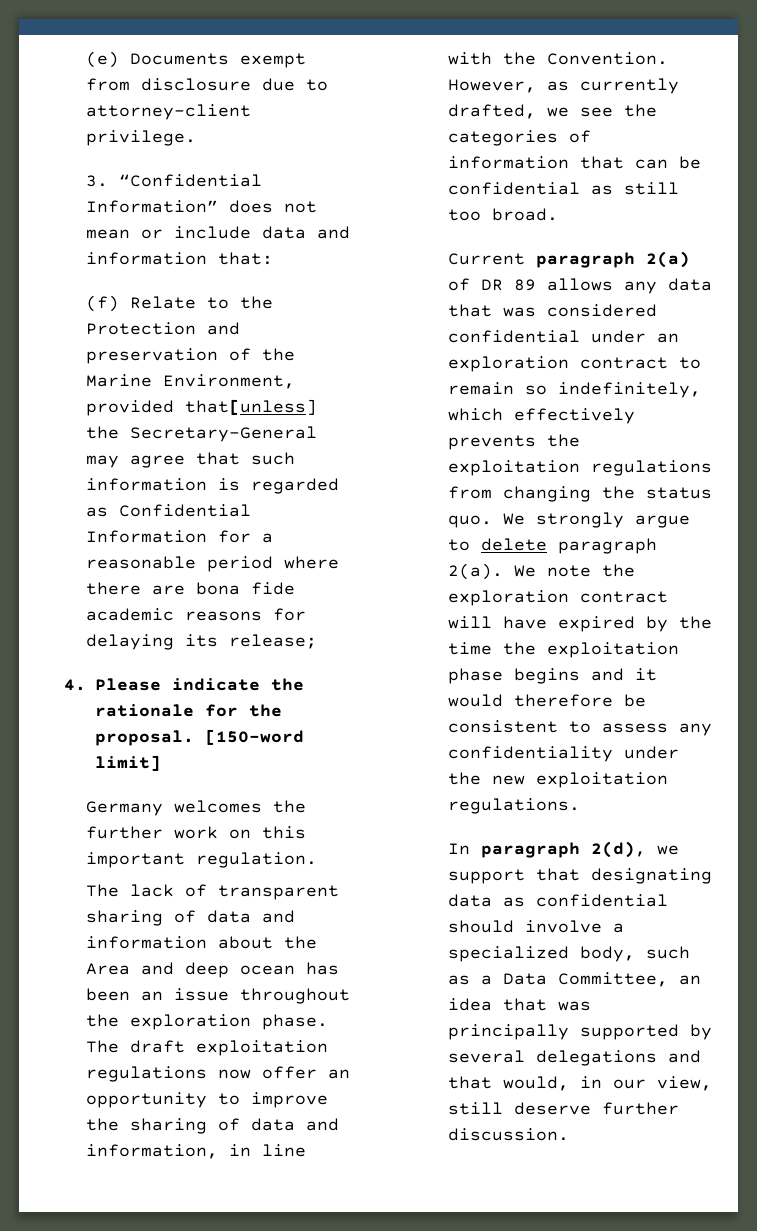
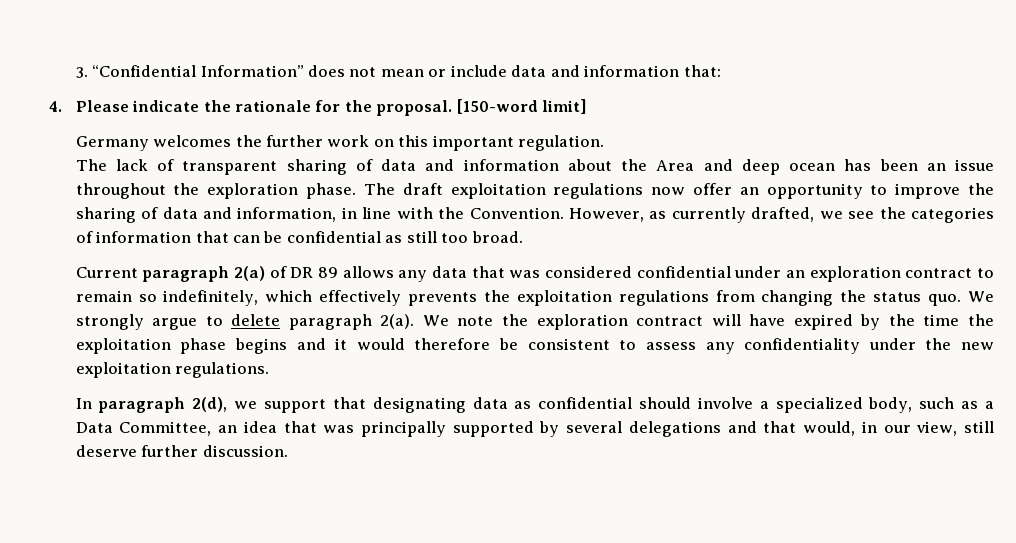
[85,51,306,68] [85,78,328,91] [85,104,251,120] [85,130,196,146] (e) Documents exempt from disclosure due to attorney-client privilege. // -> (75, 72) none
[85,295,273,312] [85,322,240,335] [85,348,295,364] [85,374,295,389] [85,399,317,416] [85,426,317,442] [85,452,295,468] [85,478,339,494] [85,504,251,517] [85,530,273,543] [85,556,339,572] [85,582,295,595] [85,608,306,621] [85,634,317,650] // (f) Relate to the Protection and preservation of the Marine Environment, provided that[unless] the Secretary-General may agree that such information is regarded as Confidential Information for a reasonable period where there are bona fide academic reasons for delaying its release; -> (721, 71) none

